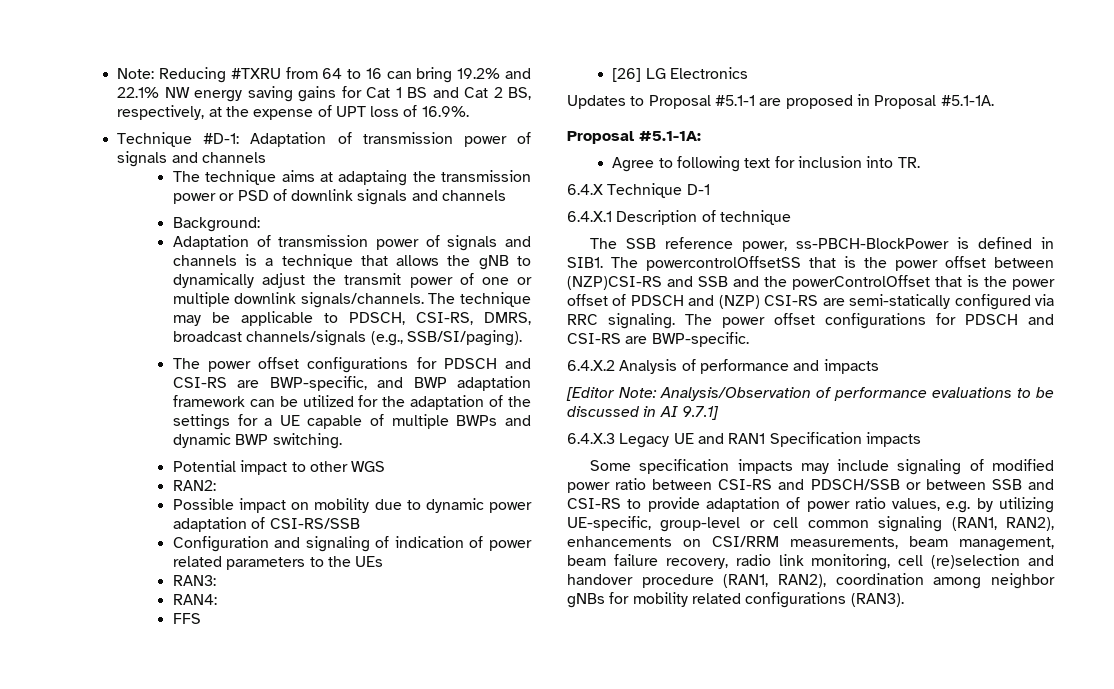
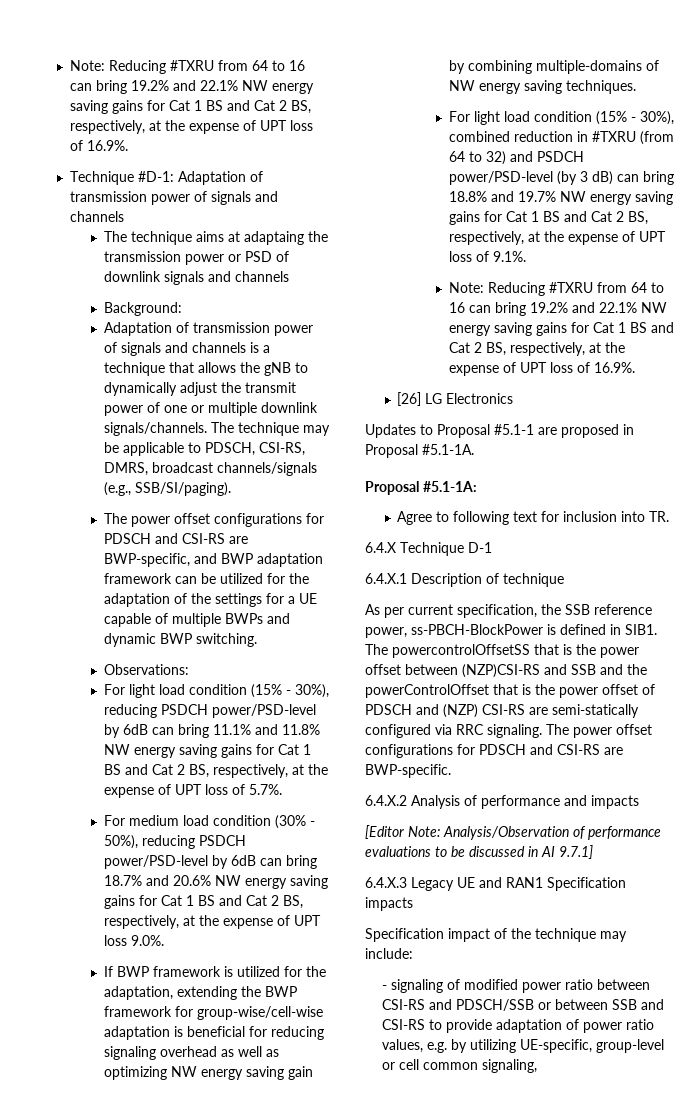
[172,460,386,475] [172,480,216,491] [172,498,532,513] [172,517,360,532] [172,536,532,552] [172,556,384,570] [172,575,216,586] [172,594,217,605] [172,613,201,624] Potential impact to other WGS // RAN2: // Possible impact on mobility due to dynamic power adaptation of CSI-RS/SSB // Configuration and signaling of indication of power related parameters to the UEs // RAN3: // RAN4: // FFS -> [103,664,189,675] [103,684,329,698] [103,704,316,718] [103,724,320,738] [103,744,311,758] [103,764,328,778] [103,784,282,798] [103,815,315,829] [103,835,246,849] [103,855,317,869] [103,875,328,889] [103,895,303,909] [103,915,321,929] [103,935,164,946] [103,966,326,977] [103,986,297,1000] [103,1006,323,1020] [103,1026,324,1040] [103,1046,279,1060] [103,1066,313,1080] [448,60,659,74] [448,80,636,94] [448,111,674,125] [448,131,674,145] [448,151,584,165] [448,171,674,185] [448,191,673,205] [448,211,648,225] [448,231,666,245] [448,251,526,262] [448,282,664,296] [448,302,667,316] [448,322,674,336] [448,342,625,356] [448,362,635,376] Observations: // For light load condition (15% - 30%), reducing PSDCH power/PSD-level by 6dB can bring 11.1% and 11.8% NW energy saving gains for Cat 1 BS and Cat 2 BS, respectively, at the expense of UPT loss of 5.7%. // For medium load condition (30% - 50%), reducing PSDCH power/PSD-level by 6dB can bring 18.7% and 20.6% NW energy saving gains for Cat 1 BS and Cat 2 BS, respectively, at the expense of UPT loss 9.0%. // If BWP framework is utilized for the adaptation, extending the BWP framework for group-wise/cell-wise adaptation is beneficial for reducing signaling overhead as well as optimizing NW energy saving gain by combining multiple-domains of NW energy saving techniques. // For light load condition (15% - 30%), combined reduction in #TXRU (from 64 to 32) and PSDCH power/PSD-level (by 3 dB) can bring 18.8% and 19.7% NW energy saving gains for Cat 1 BS and Cat 2 BS, respectively, at the expense of UPT loss of 9.1%. // Note: Reducing #TXRU from 64 to 16 can bring 19.2% and 22.1% NW energy saving gains for Cat 1 BS and Cat 2 BS, respectively, at the expense of UPT loss of 16.9%.
[590,238,618,249] The -> [365,604,561,618] As per current specification, the
[590,459,890,474] Some specification impacts may include -> [365,928,627,942] [365,948,413,959] [382,985,388,990] Specification impact of the technique may include: // -
[878,516,1054,532] [567,536,1054,551] [567,554,1054,570] [567,573,1055,589] [567,592,904,608] signaling (RAN1, RAN2), enhancements on CSI/RRM measurements, beam management, beam failure recovery, radio link monitoring, cell (re)selection and handover procedure (RAN1, RAN2), coordination among neighbor gNBs for mobility related configurations (RAN3). -> [482,1059,538,1073] signaling,

